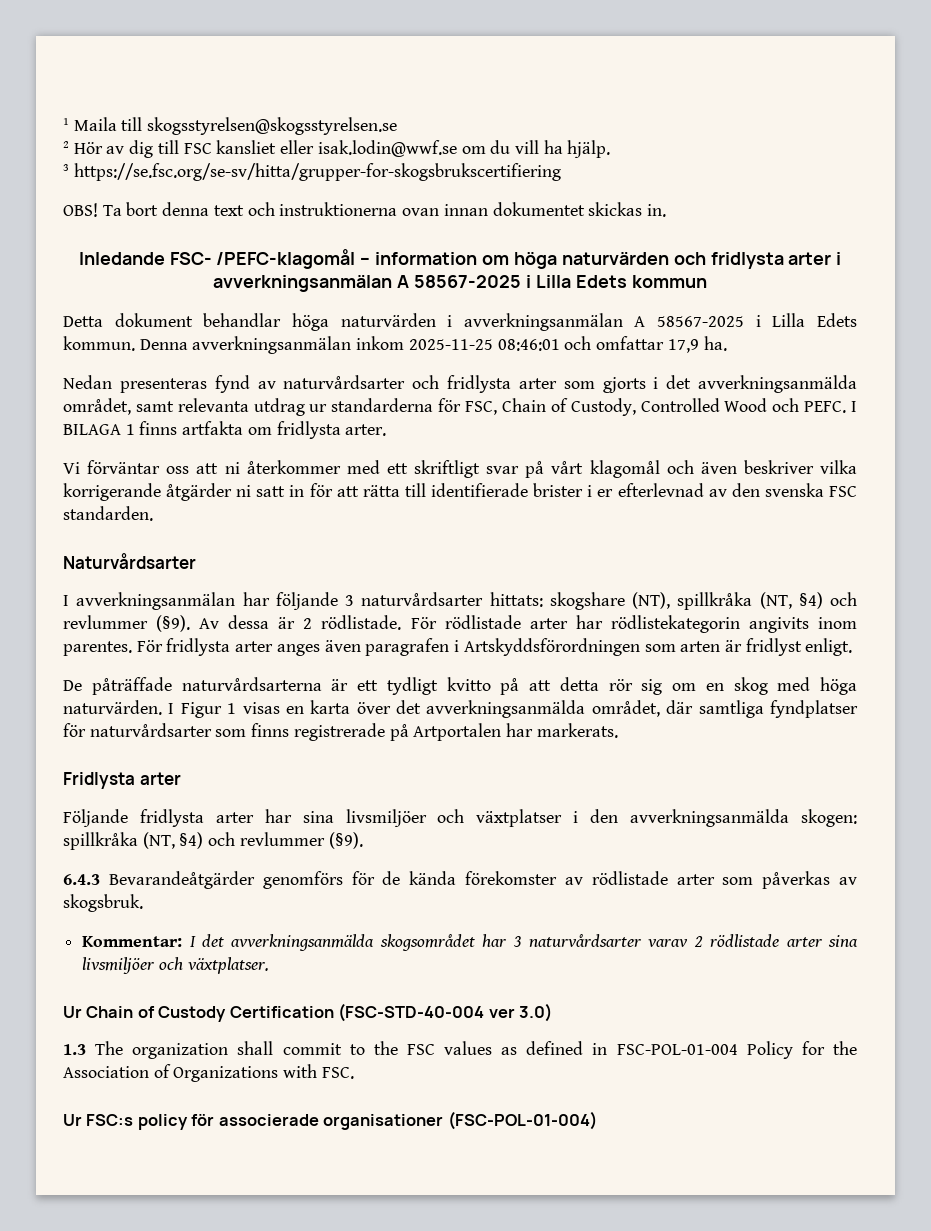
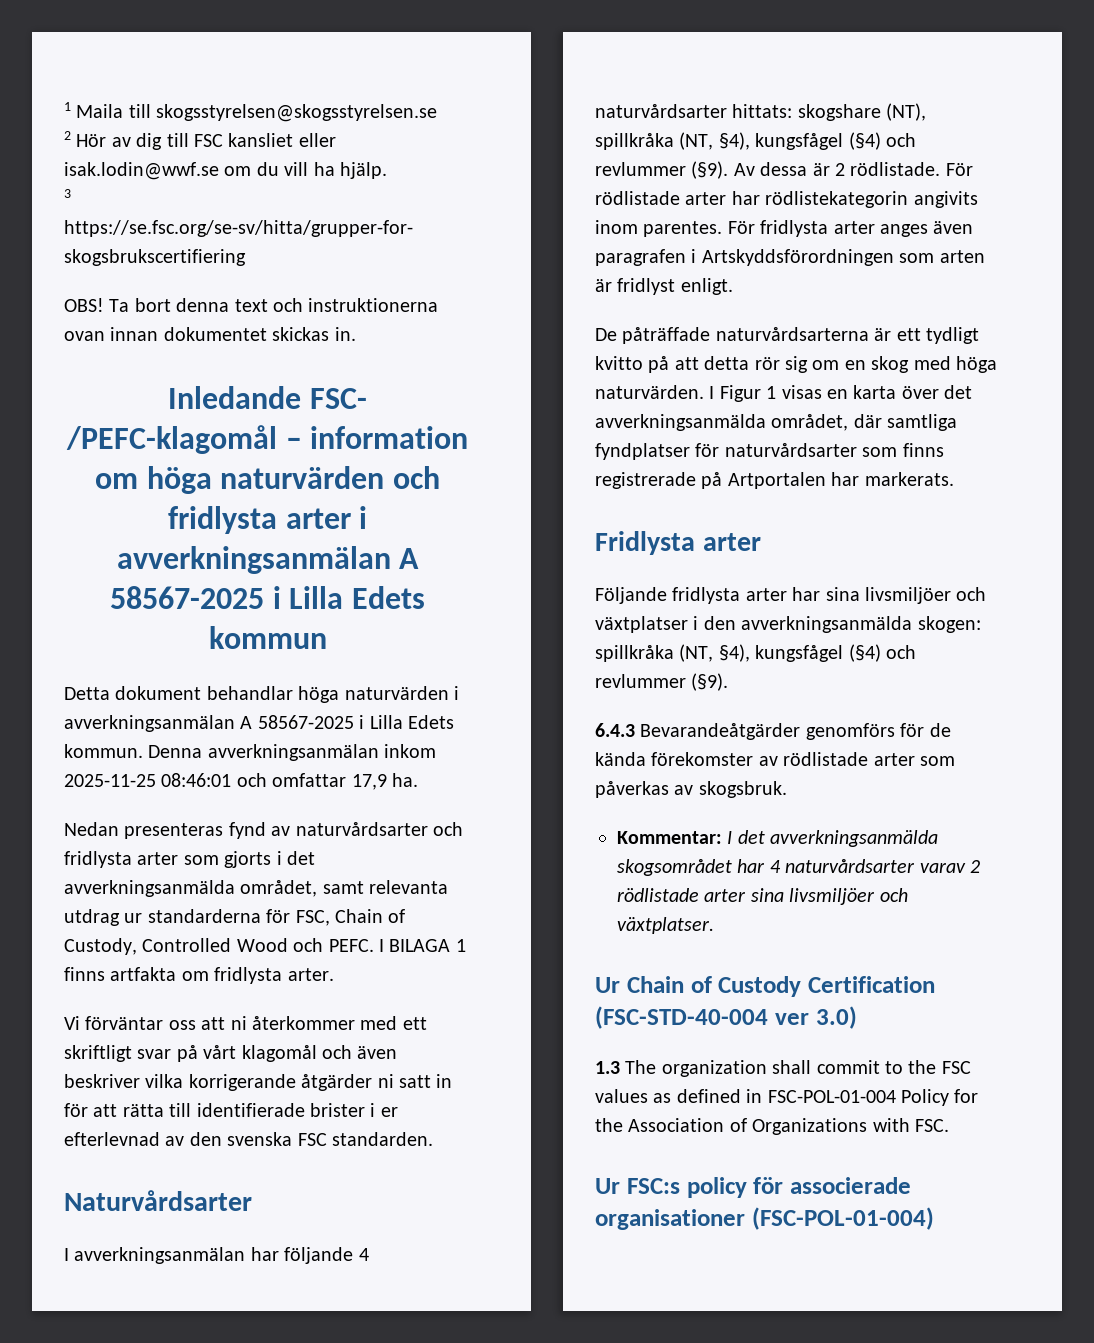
[345,595,354,606] 3 -> [358,1248,369,1261] 4
[798,592,823,609] §4) -> [718,132,881,150] §4), kungsfågel (§4)
[179,832,204,849] §4) -> [718,644,881,662] §4), kungsfågel (§4)
[512,936,522,947] 3 -> [769,860,781,873] 4

